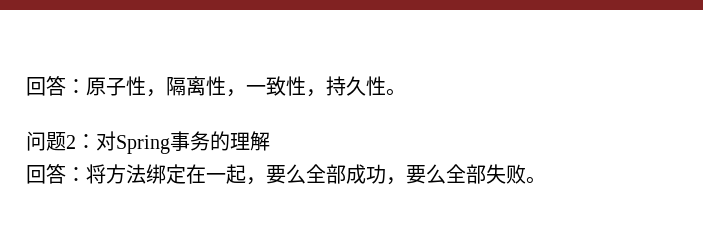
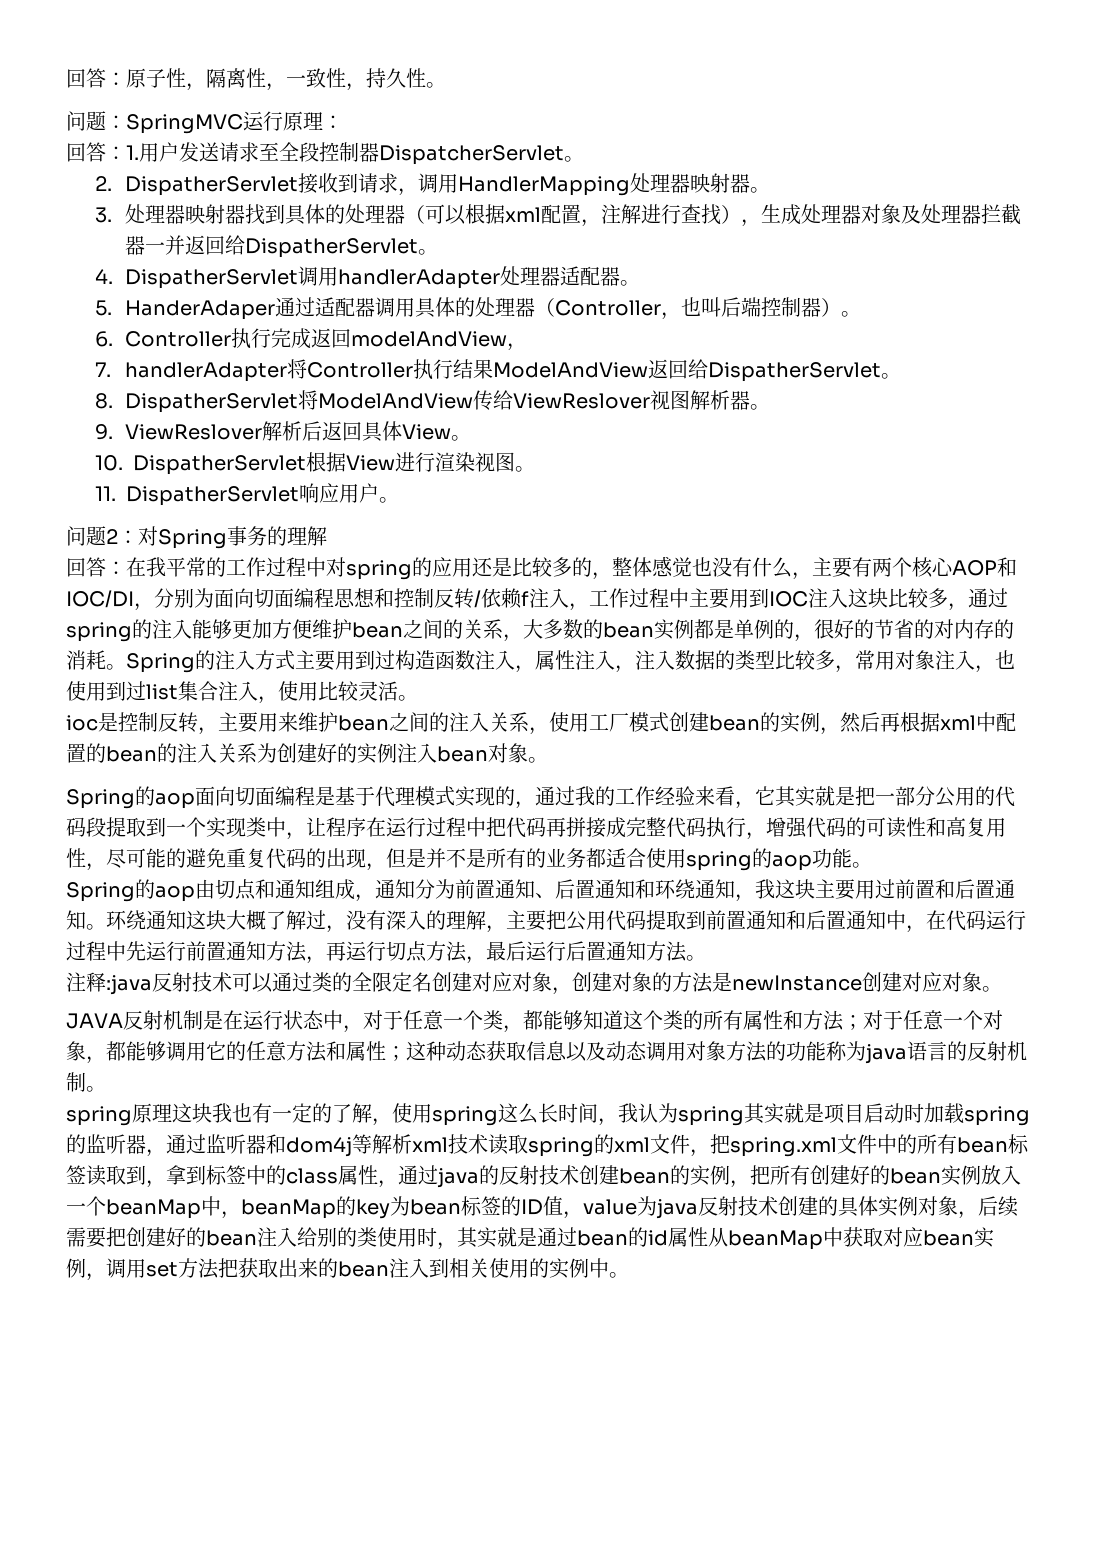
(406, 92) none -> [66,111,343,134] [66,142,584,165] [95,173,770,196] [95,204,1021,227] [124,235,438,258] [95,266,640,289] [95,297,861,320] [95,328,527,351] [95,359,901,382] [95,390,770,413] [95,421,471,442] [95,452,536,475] [95,483,400,506] // 问题：SpringMVC运行原理： // 回答：1.用户发送请求至全段控制器DispatcherServlet。 // 2. DispatherServlet接收到请求，调用HandlerMapping处理器映射器。 // 3.处理器映射器找到具体的处理器（可以根据xml配置，注解进行查找），生成处理器对象及处理器拦截器一并返回给DispatherServlet。 // 4. DispatherServlet调用handlerAdapter处理器适配器。 // 5. HanderAdaper通过适配器调用具体的处理器（Controller，也叫后端控制器）。 // 6. Controller执行完成返回modelAndView， // 7. handlerAdapter将Controller执行结果ModelAndView返回给DispatherServlet。 // 8. DispatherServlet将ModelAndView传给ViewReslover视图解析器。 // 9. ViewReslover解析后返回具体View。 // 10. DispatherServlet根据View进行渲染视图。 // 11. DispatherServlet响应用户。
[86,164,526,185] 将方法绑定在一起，要么全部成功，要么全部失败 -> [126,556,1017,580] [66,588,1008,611] [66,619,1014,642] [66,650,1015,673] [66,681,418,704] [66,712,1016,735] [66,743,548,764] [66,786,1015,809] [66,817,1006,840] [66,848,872,871] [66,879,1015,902] [66,910,1026,933] [66,941,706,964] [66,972,1002,995] [66,1010,1003,1033] [66,1041,1027,1064] [66,1072,106,1092] [66,1103,1030,1126] [66,1134,1029,1157] [66,1165,1021,1188] [66,1196,1018,1219] [66,1227,994,1250] [66,1258,609,1281] 在我平常的工作过程中对spring的应用还是比较多的，整体感觉也没有什么，主要有两个核心AOP和IOC/DI，分别为面向切面编程思想和控制反转/依赖f注入，工作过程中主要用到IOC注入这块比较多，通过spring的注入能够更加方便维护bean之间的关系，大多数的bean实例都是单例的，很好的节省的对内存的消耗。Spring的注入方式主要用到过构造函数注入，属性注入，注入数据的类型比较多，常用对象注入，也使用到过list集合注入，使用比较灵活。 // ioc是控制反转，主要用来维护bean之间的注入关系，使用工厂模式创建bean的实例，然后再根据xml中配置的bean的注入关系为创建好的实例注入bean对象。 // Spring的aop面向切面编程是基于代理模式实现的，通过我的工作经验来看，它其实就是把一部分公用的代码段提取到一个实现类中，让程序在运行过程中把代码再拼接成完整代码执行，增强代码的可读性和高复用性，尽可能的避免重复代码的出现，但是并不是所有的业务都适合使用spring的aop功能。 // Spring的aop由切点和通知组成，通知分为前置通知、后置通知和环绕通知，我这块主要用过前置和后置通知。环绕通知这块大概了解过，没有深入的理解，主要把公用代码提取到前置通知和后置通知中，在代码运行过程中先运行前置通知方法，再运行切点方法，最后运行后置通知方法。 // 注释:java反射技术可以通过类的全限定名创建对应对象，创建对象的方法是newInstance创建对应对象。 // JAVA反射机制是在运行状态中，对于任意一个类，都能够知道这个类的所有属性和方法；对于任意一个对象，都能够调用它的任意方法和属性；这种动态获取信息以及动态调用对象方法的功能称为java语言的反射机制。 // spring原理这块我也有一定的了解，使用spring这么长时间，我认为spring其实就是项目启动时加载spring的监听器，通过监听器和dom4j等解析xml技术读取spring的xml文件，把spring.xml文件中的所有bean标签读取到，拿到标签中的class属性，通过java的反射技术创建bean的实例，把所有创建好的bean实例放入一个beanMap中，beanMap的key为bean标签的ID值，value为java反射技术创建的具体实例对象，后续需要把创建好的bean注入给别的类使用时，其实就是通过bean的id属性从beanMap中获取对应bean实例，调用set方法把获取出来的bean注入到相关使用的实例中

